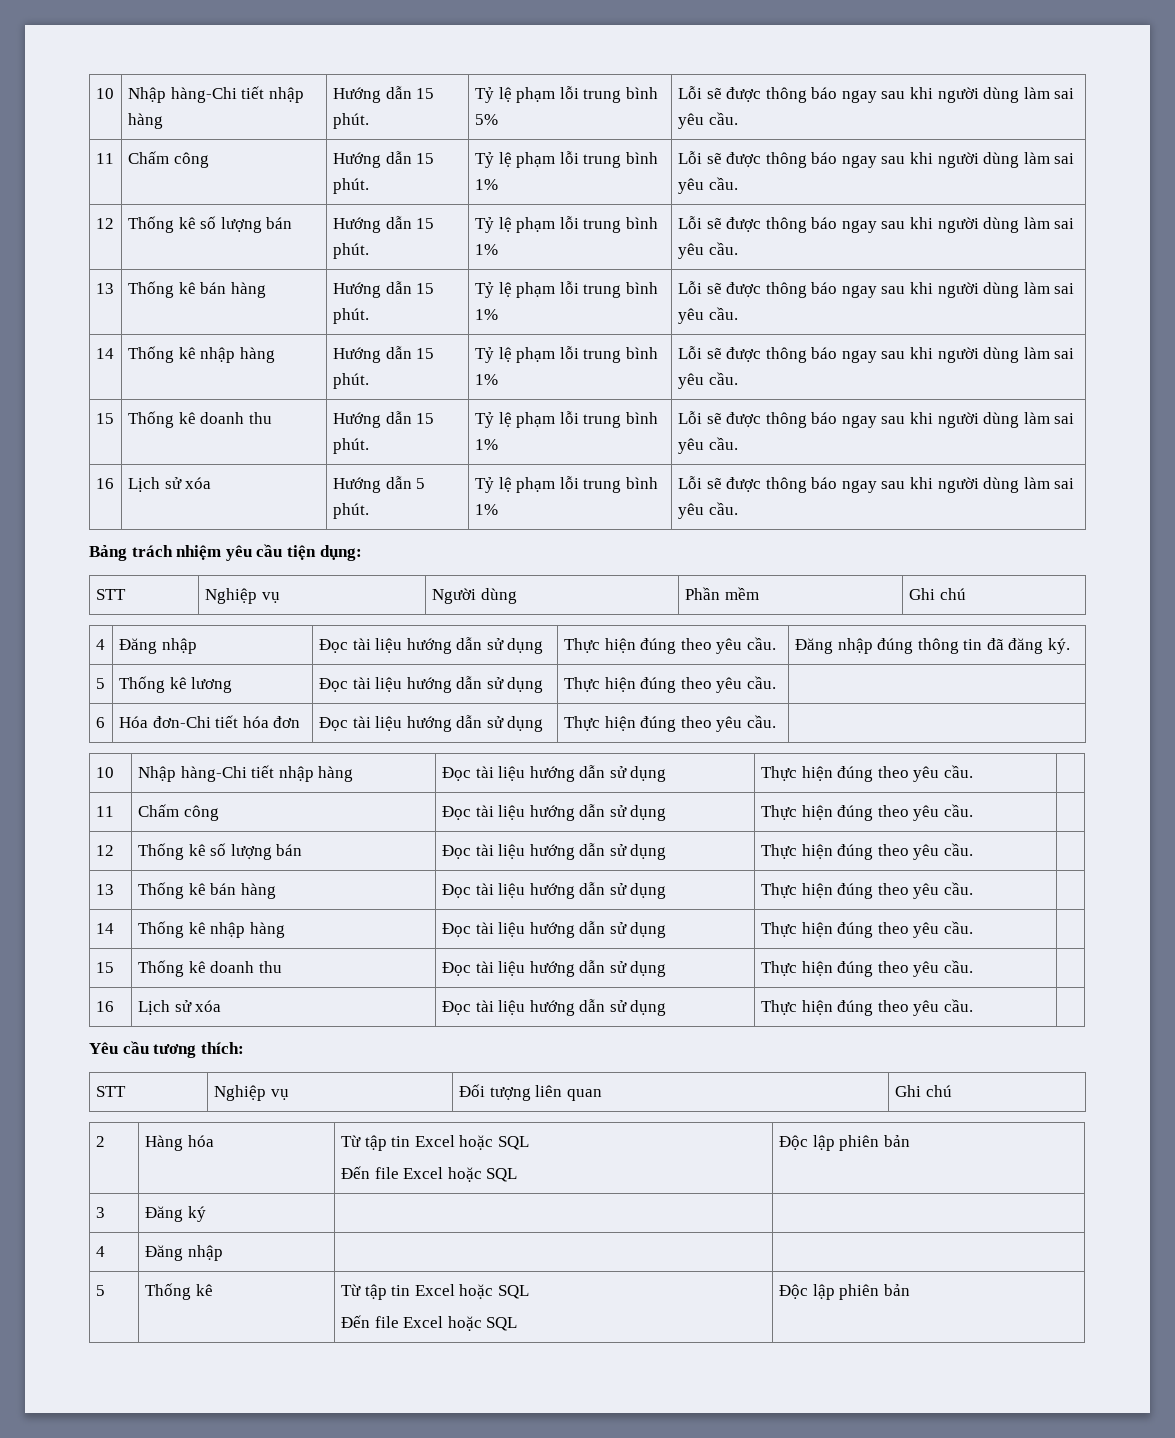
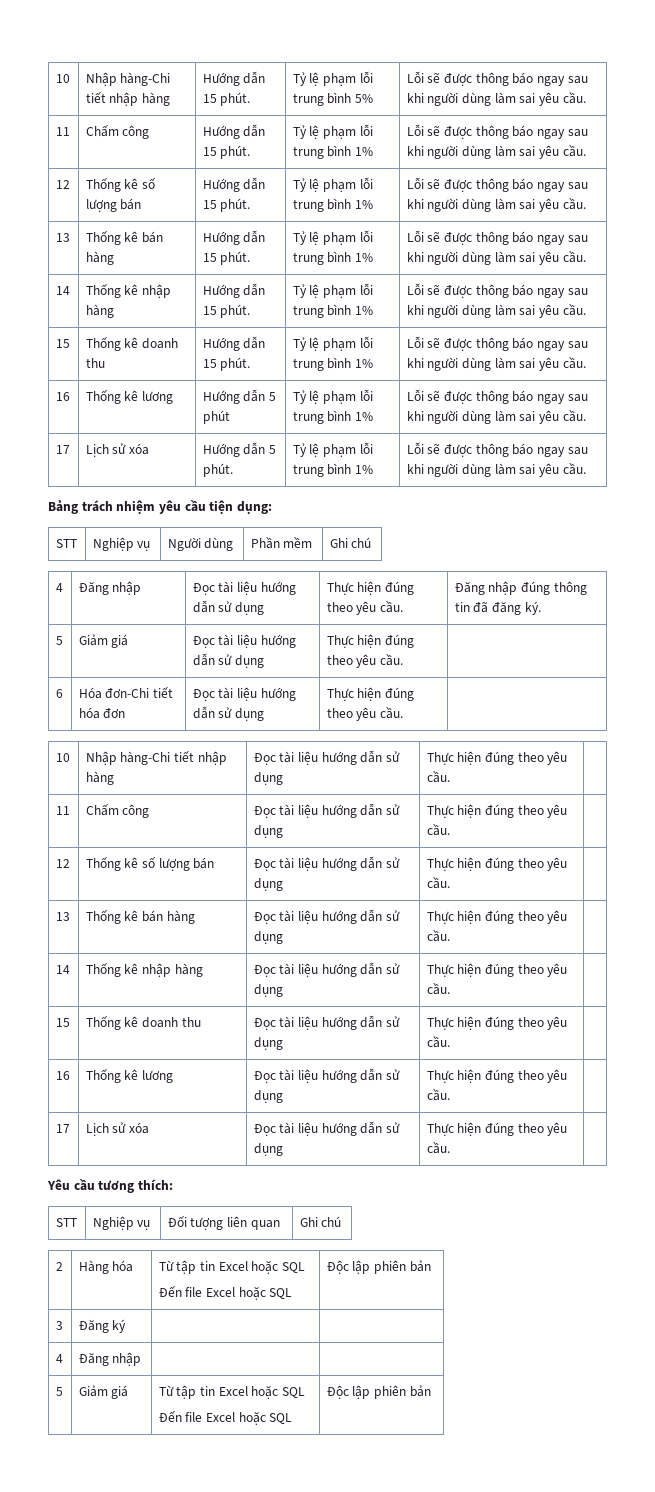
(114, 483) none -> [85,390,173,404] [202,389,276,404] [202,410,230,424] [292,389,373,404] [292,410,373,424] [406,389,588,404] [406,410,586,424] [55,445,70,454] | Thống kê lương | Hướng dẫn 5 phút | Tỷ lệ phạm lỗi trung bình 1% | Lỗi sẽ được thông báo ngay sau khi người dùng làm sai yêu cầu. // 17
[118,676,233,693] Thống kê lương -> [78,634,129,648] Giảm giá
(114, 1006) none -> [85,1069,173,1083] [253,1068,400,1083] [253,1090,283,1103] [426,1069,568,1083] [426,1089,450,1101] [55,1124,70,1133] | Thống kê lương | Đọc tài liệu hướng dẫn sử dụng | Thực hiện đúng theo yêu cầu. | // 17
[144,1283,213,1300] Thống kê -> [78,1385,129,1399] Giảm giá

